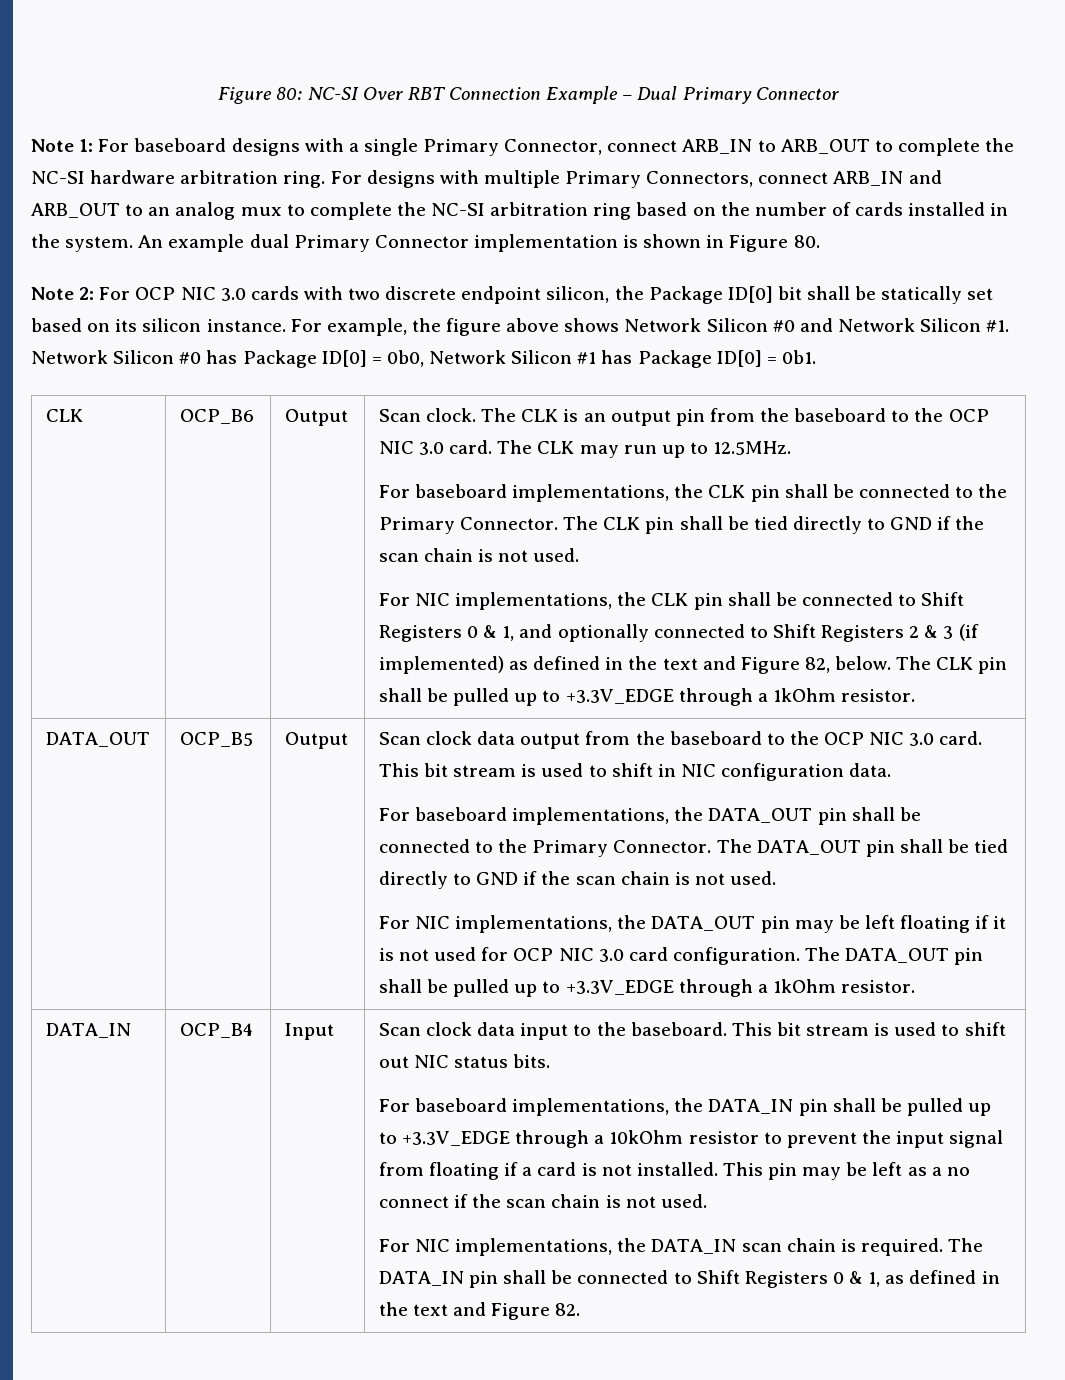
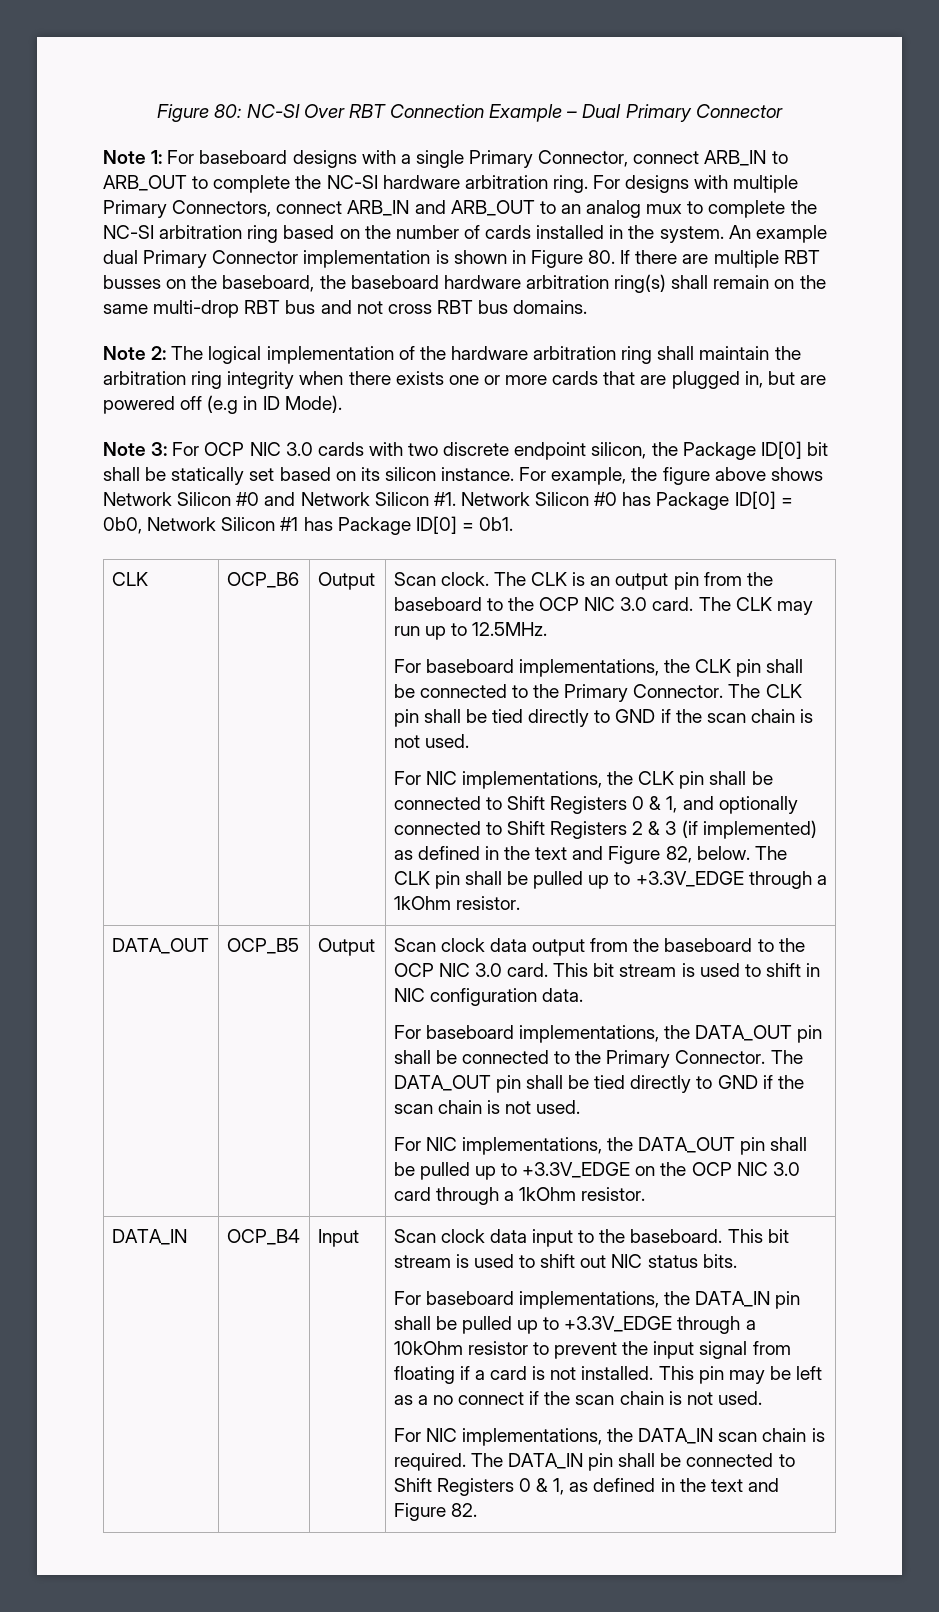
[31,287,95,300] // Note 2: -> [620,250,820,268] [103,274,826,293] [103,300,588,318] [103,346,801,364] [103,371,826,389] [103,395,342,414] [103,442,168,456] If there are multiple RBT busses on the baseboard, the baseboard hardware arbitration ring(s) shall remain on the same multi-drop RBT bus and not cross RBT bus domains. // Note 2: The logical implementation of the hardware arbitration ring shall maintain the arbitration ring integrity when there exists one or more cards that are plugged in, but are powered off (e.g in ID Mode). // Note 3:
[794,915,1007,933] [378,947,984,965] [378,979,674,997] may be left floating if it is not used for OCP NIC 3.0 card configuration. The DATA_OUT pin shall be pulled up to +3.3V_EDGE -> [770,1137,808,1151] [393,1162,800,1180] [393,1187,431,1201] shall be pulled up to +3.3V_EDGE on the OCP NIC 3.0 card

